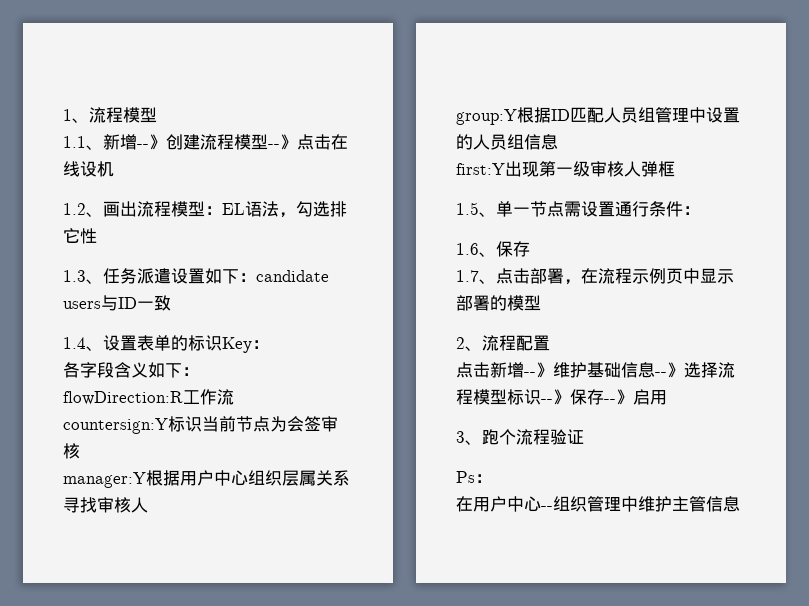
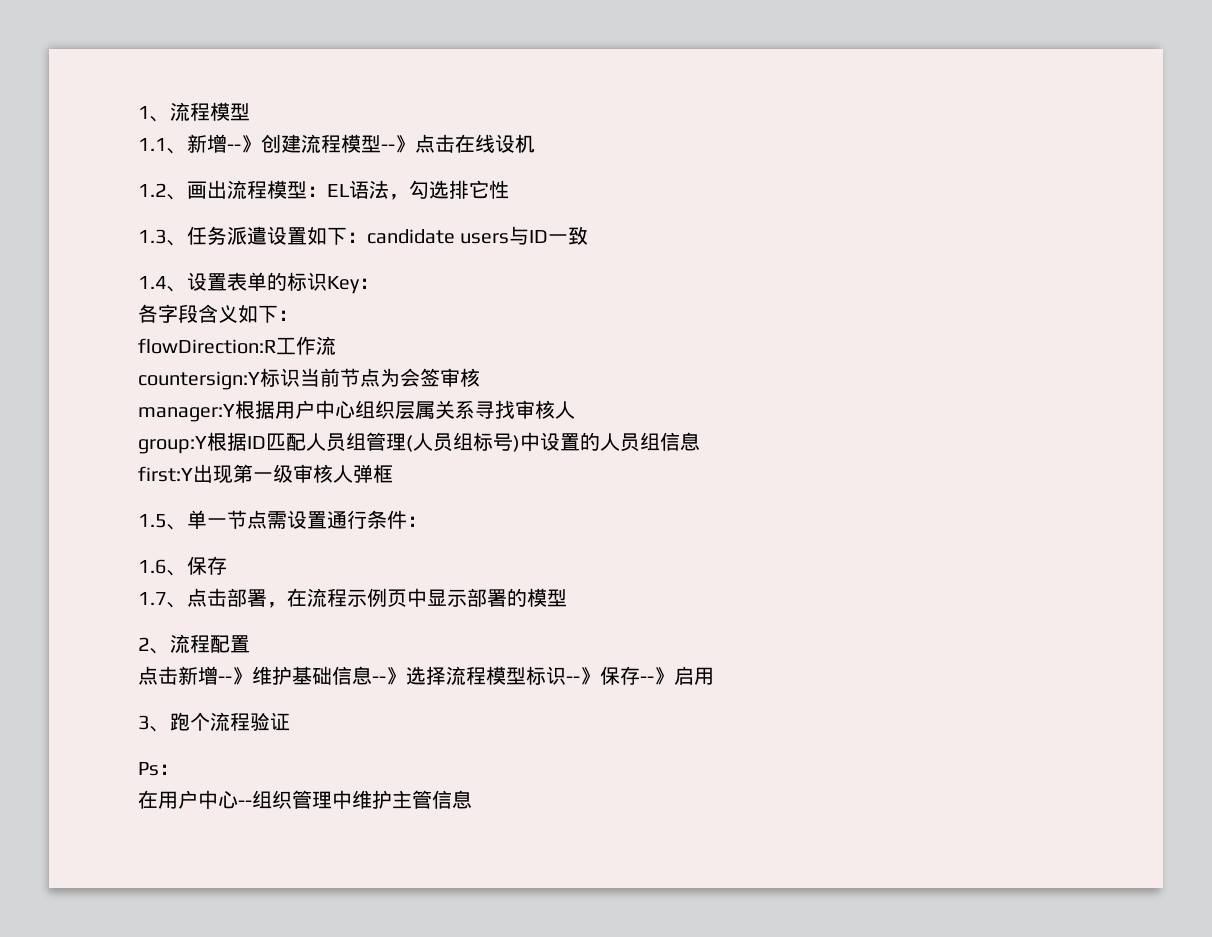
(689, 114) none -> [406,432,520,452] (人员组标号)

